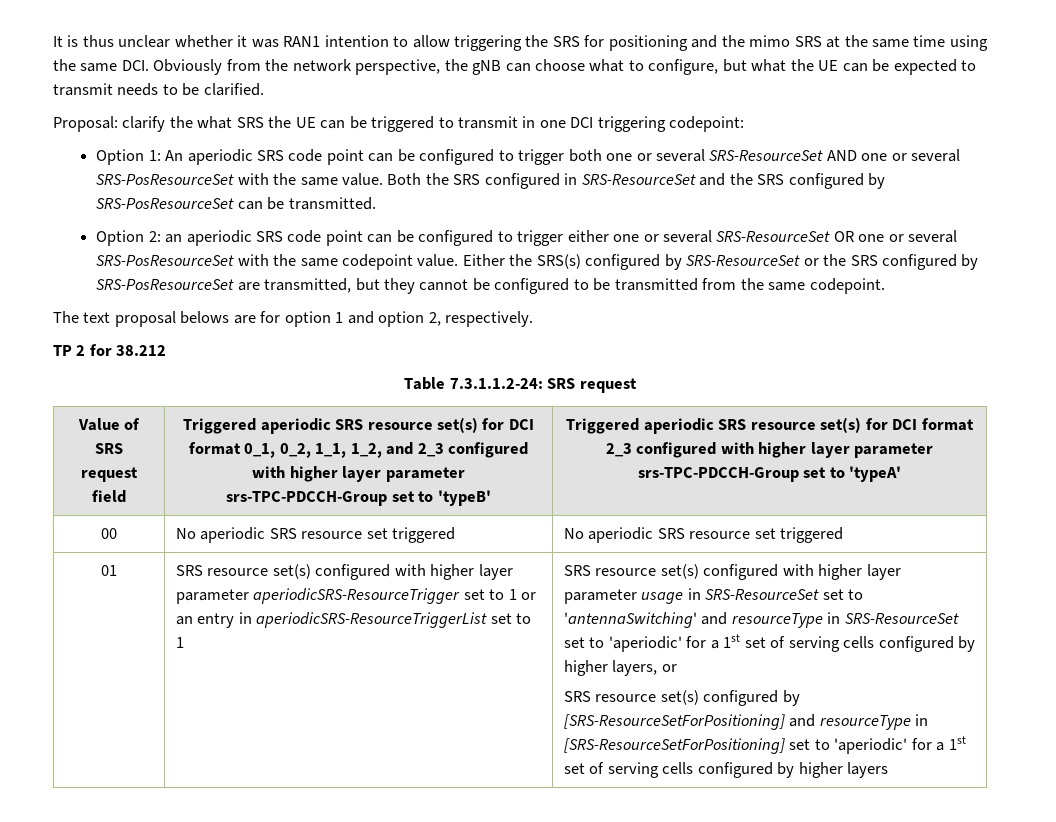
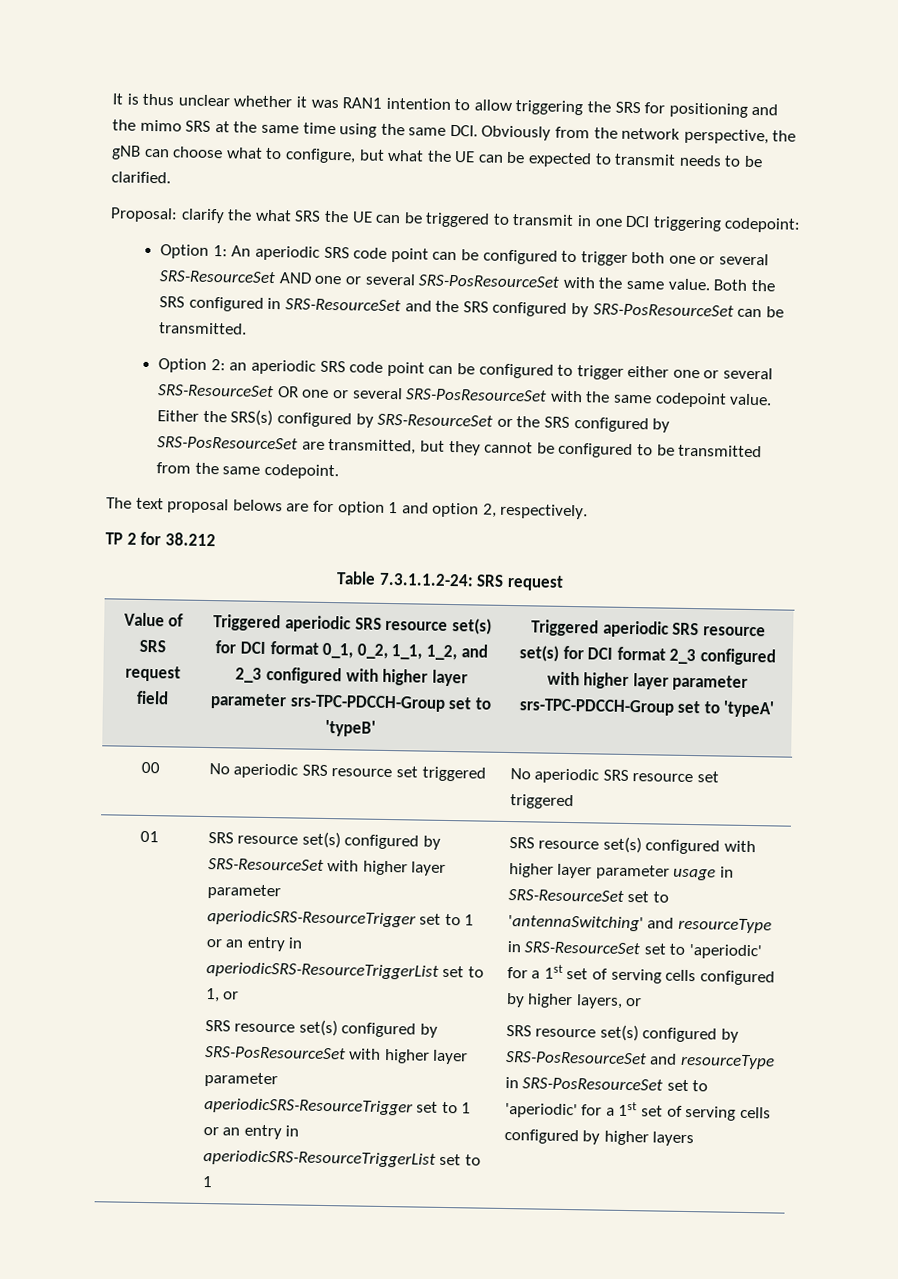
(391, 572) none -> [422,835,441,850] [207,858,447,876] [206,884,281,900] [206,910,475,928] [205,936,304,952] [205,962,484,980] [204,988,240,1003] [204,1019,438,1038] [204,1045,346,1060] by SRS-ResourceSet with higher layer parameter aperiodicSRS-ResourceTrigger set to 1 or an entry in aperiodicSRS-ResourceTriggerList set to 1, or // SRS resource set(s) configured by SRS-PosResourceSet
[563,714,929,730] [563,738,785,754] [SRS-ResourceSetForPositioning] and resourceType in [SRS-ResourceSetForPositioning] -> [505,1050,775,1070] [504,1076,664,1091] SRS-PosResourceSet and resourceType in SRS-PosResourceSet

